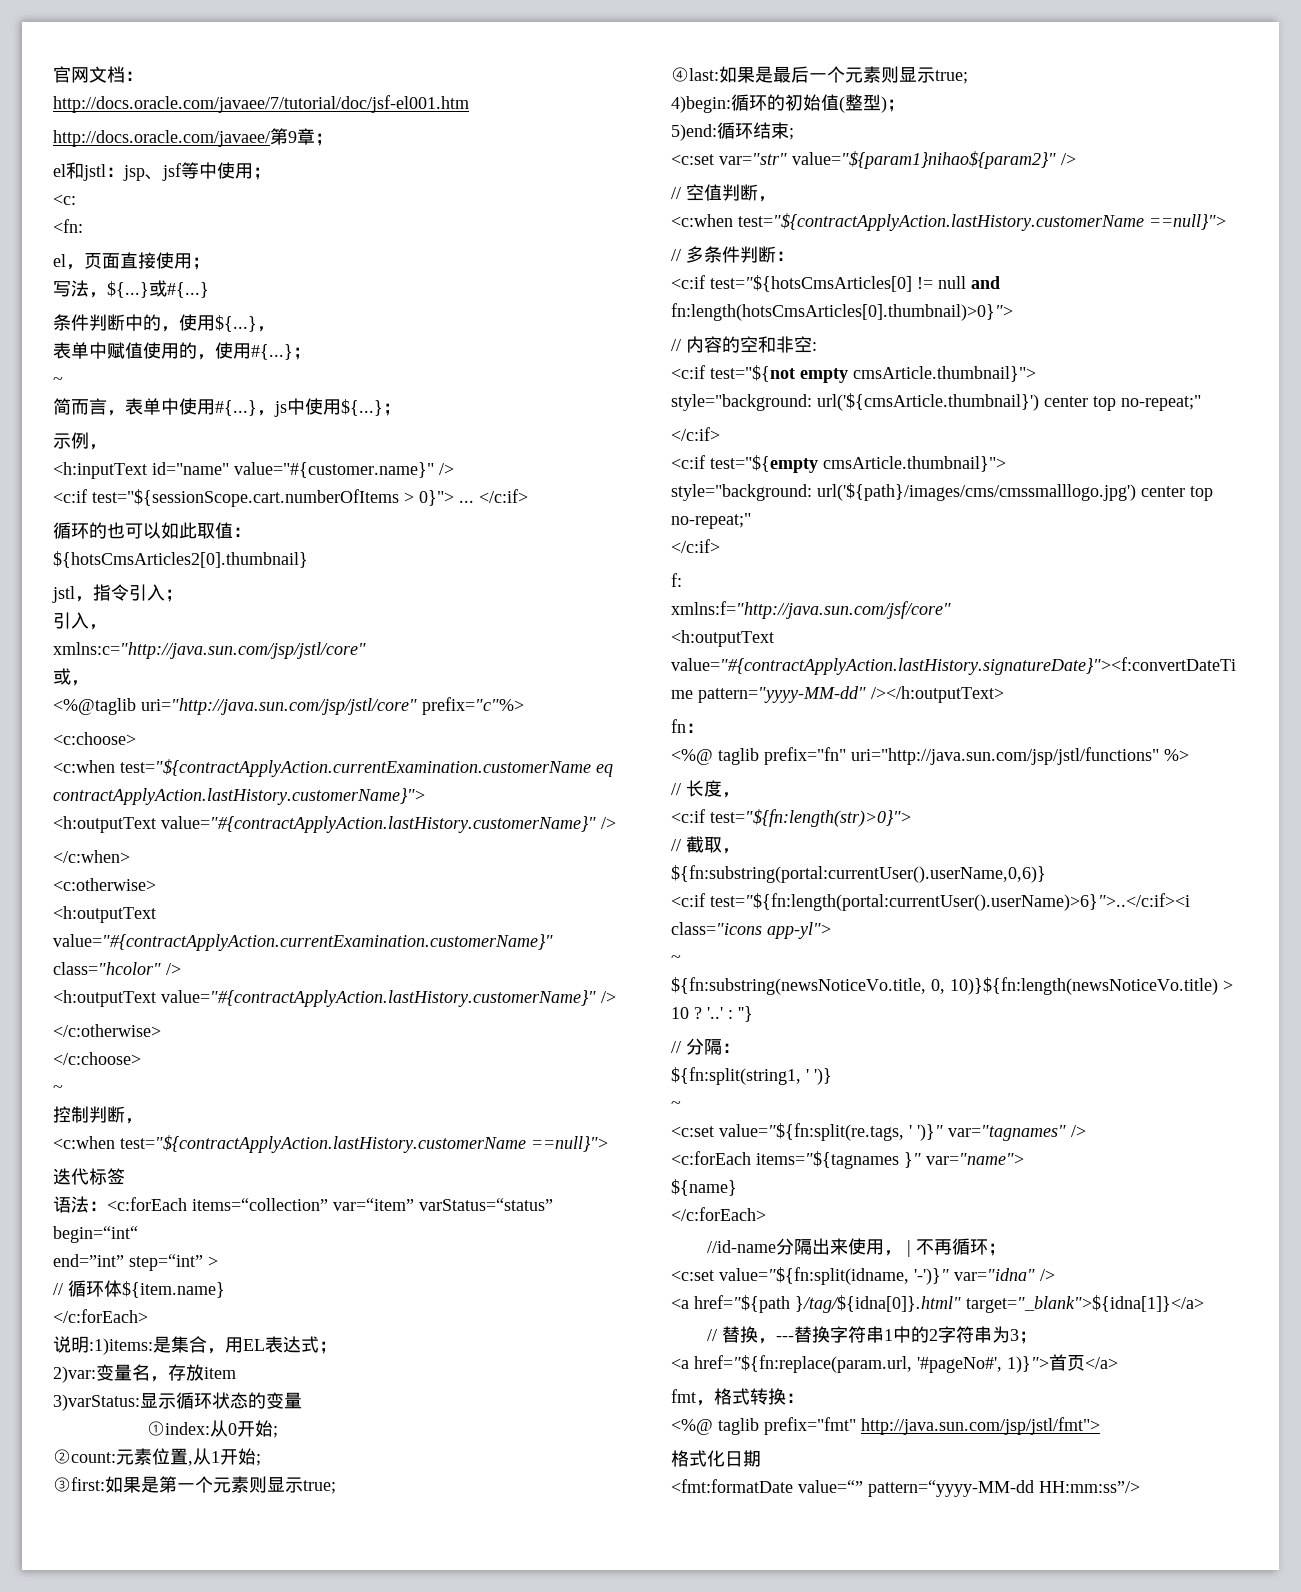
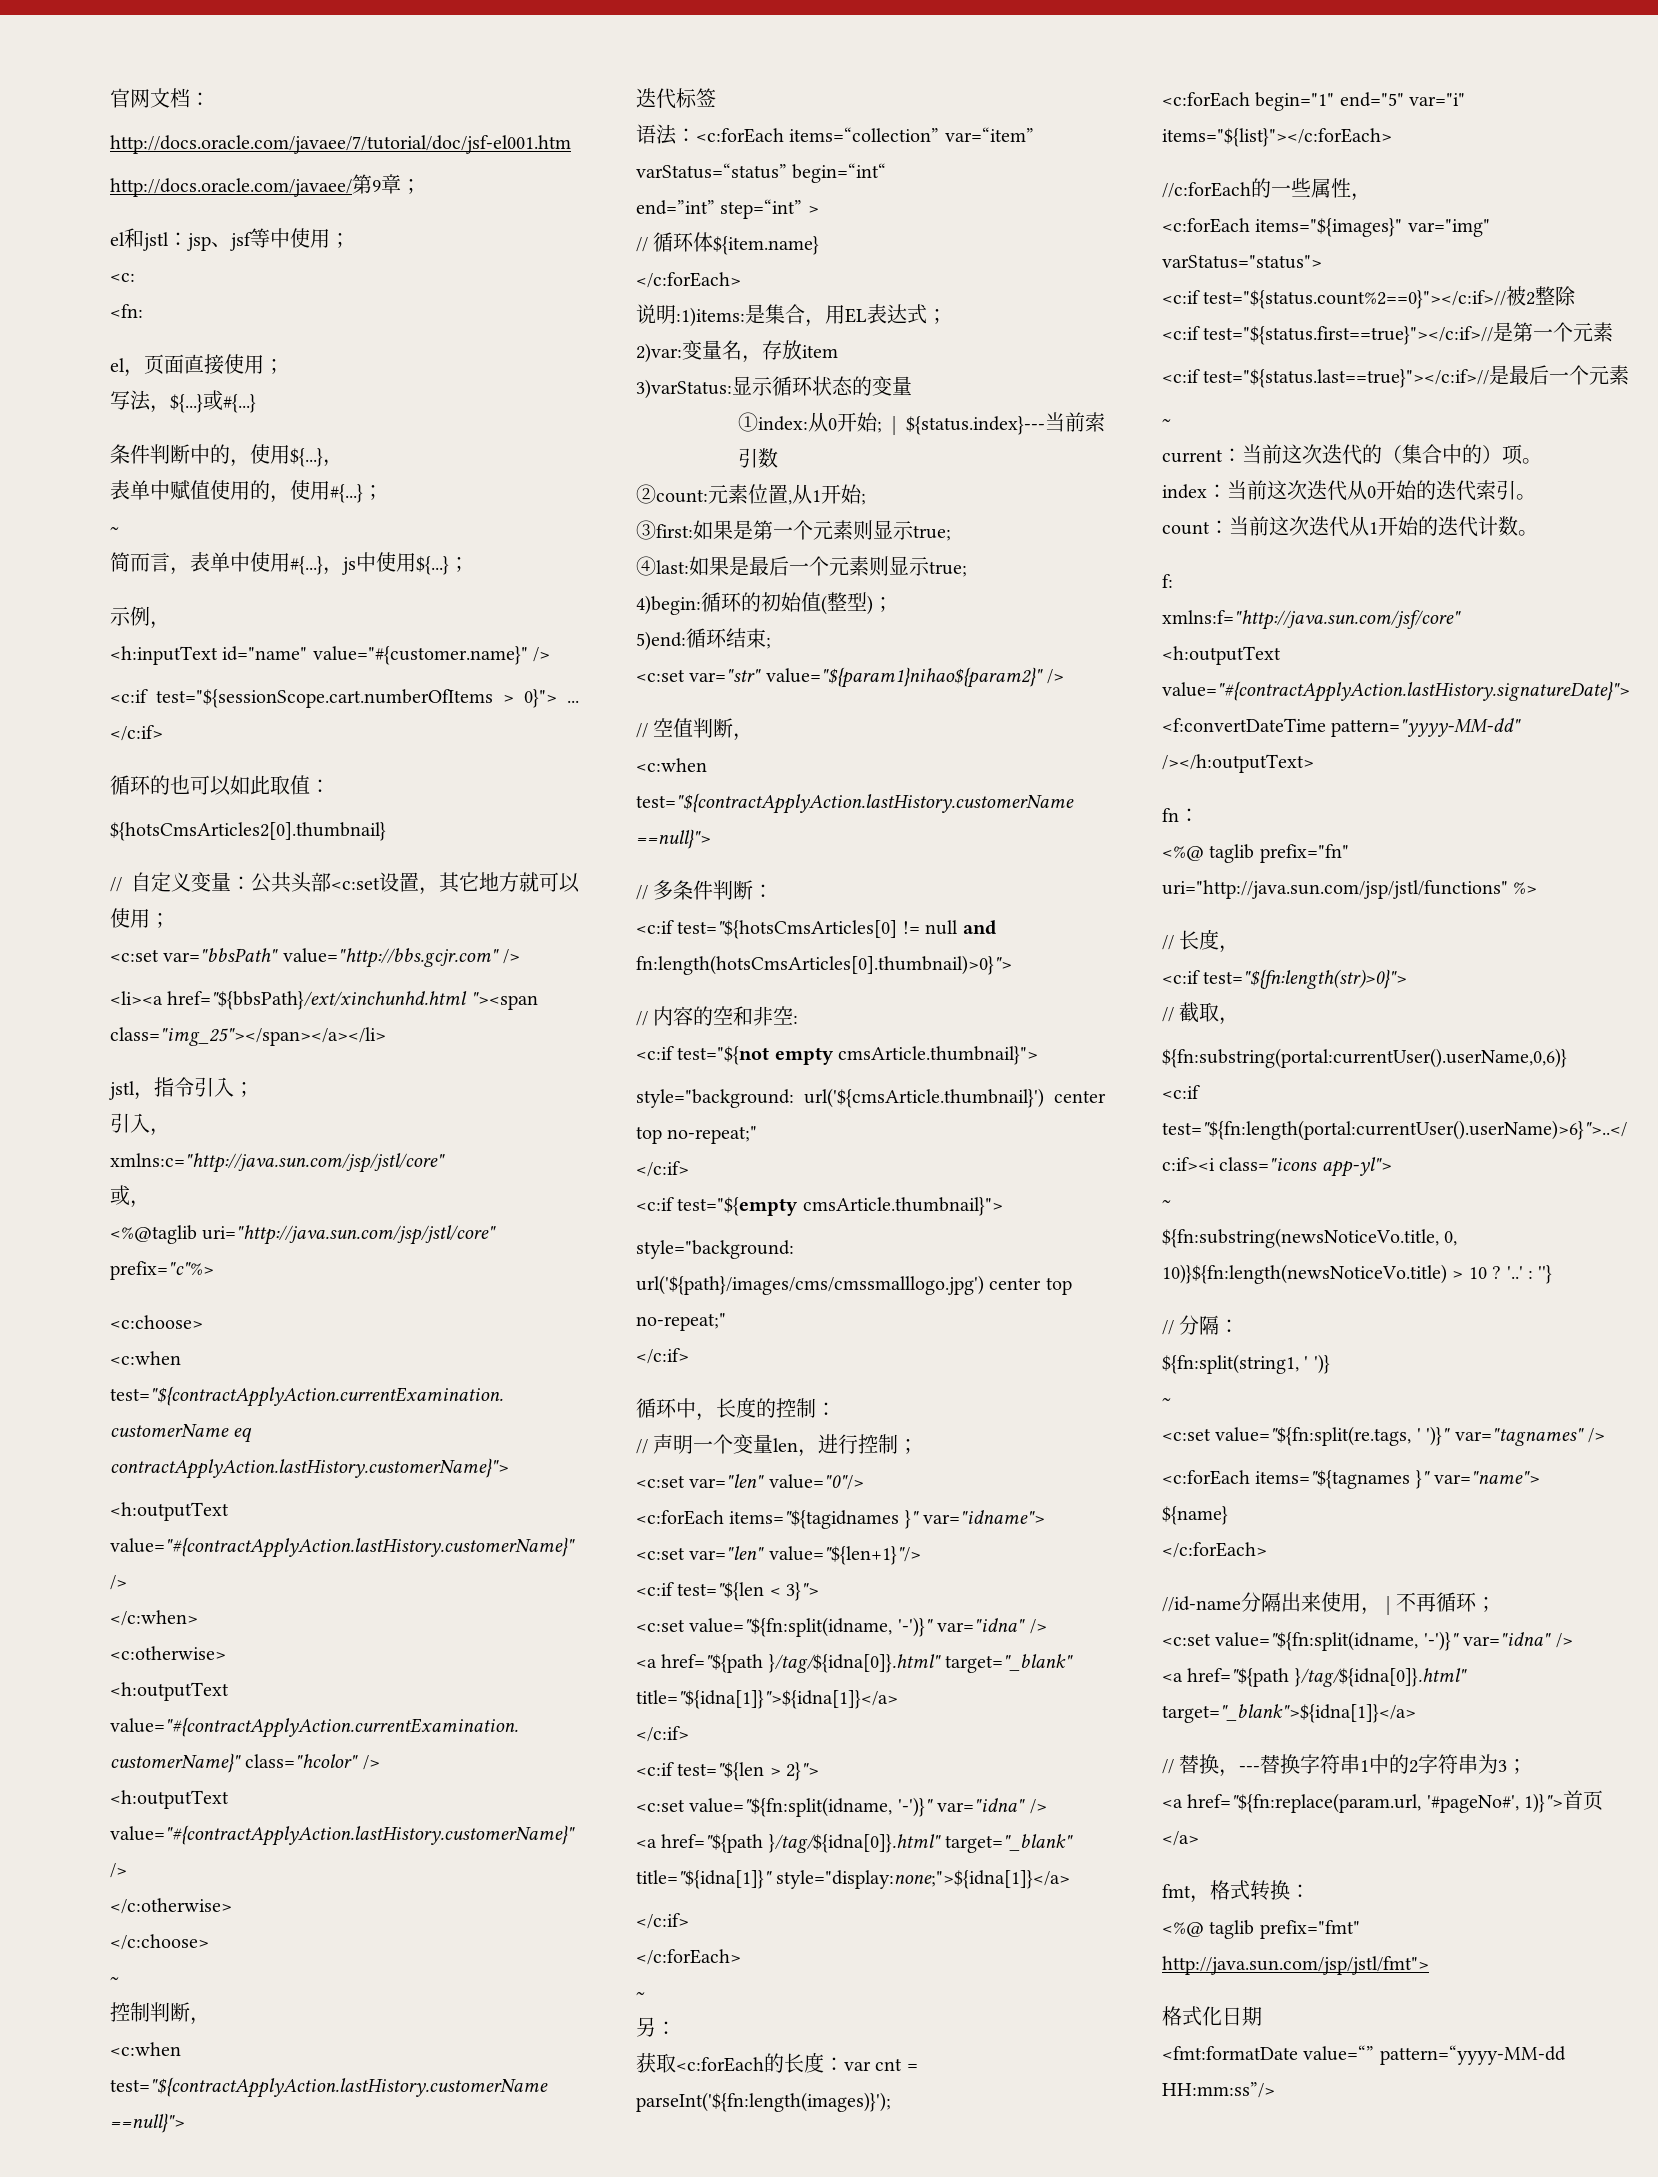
(308, 559) none -> [110,872,580,895] [110,908,170,928] [110,948,521,968] [110,991,538,1010] [110,1027,386,1046] // // 自定义变量：公共头部<c:set设置，其它地方就可以使用； // <c:set var="bbsPath" value="http://bbs.gcjr.com" /> // <li><a href="${bbsPath}/ext/xinchunhd.html "><span class="img_25"></span></a></li>
(279, 1432) none -> [891,412,1105,435] [737,448,778,468] | ${status.index}---当前索引数
(720, 546) none -> [636,1397,836,1421] [636,1434,919,1457] [636,1474,864,1490] [636,1510,1046,1529] [636,1546,921,1565] [636,1582,820,1601] [636,1617,1047,1637] [636,1654,1074,1673] [636,1690,898,1709] [636,1726,689,1742] [636,1762,820,1781] [636,1797,1047,1817] [636,1834,1074,1853] [636,1870,1071,1889] [636,1913,689,1929] [636,1949,741,1965] [636,1991,645,1999] [636,2017,676,2037] [636,2052,918,2073] [636,2092,891,2112] [1162,92,1466,111] [1162,128,1392,147] [1162,178,1371,201] [1162,218,1490,237] [1162,255,1322,269] [1162,286,1577,309] [1162,322,1614,345] [1162,365,1630,388] [1162,418,1171,426] [1162,444,1542,465] [1162,480,1536,501] [1162,516,1538,537] // 循环中，长度的控制： // // 声明一个变量len，进行控制； // <c:set var="len" value="0"/> // <c:forEach items="${tagidnames }" var="idname"> // <c:set var="len" value="${len+1}"/> // <c:if test="${len < 3}"> // <c:set value="${fn:split(idname, '-')}" var="idna" /> // <a href="${path }/tag/${idna[0]}.html" target="_blank" title="${idna[1]}">${idna[1]}</a> // </c:if> // <c:if test="${len > 2}"> // <c:set value="${fn:split(idname, '-')}" var="idna" /> // <a href="${path }/tag/${idna[0]}.html" target="_blank" title="${idna[1]}" style="display:none;">${idna[1]}</a> // </c:if> // </c:forEach> // ~ // 另： // 获取<c:forEach的长度：var cnt = parseInt('${fn:length(images)}'); // <c:forEach begin="1" end="5" var="i" items="${list}"></c:forEach> // //c:forEach的一些属性， // <c:forEach items="${images}" var="img" varStatus="status"> // <c:if test="${status.count%2==0}"></c:if>//被2整除 // <c:if test="${status.first==true}"></c:if>//是第一个元素 // <c:if test="${status.last==true}"></c:if>//是最后一个元素 // ~ // current：当前这次迭代的（集合中的）项。 // index：当前这次迭代从0开始的迭代索引。 // count：当前这次迭代从1开始的迭代计数。

